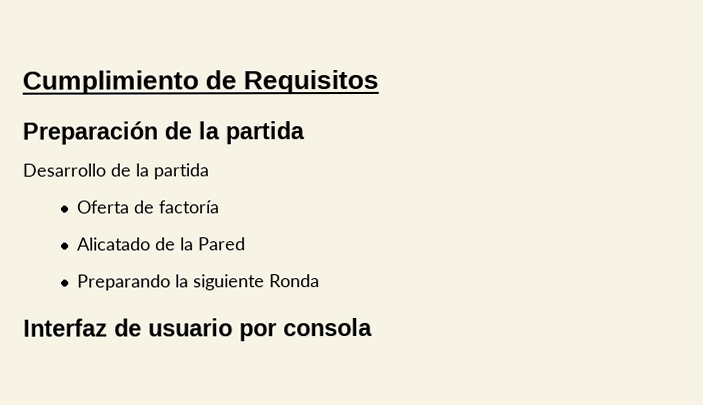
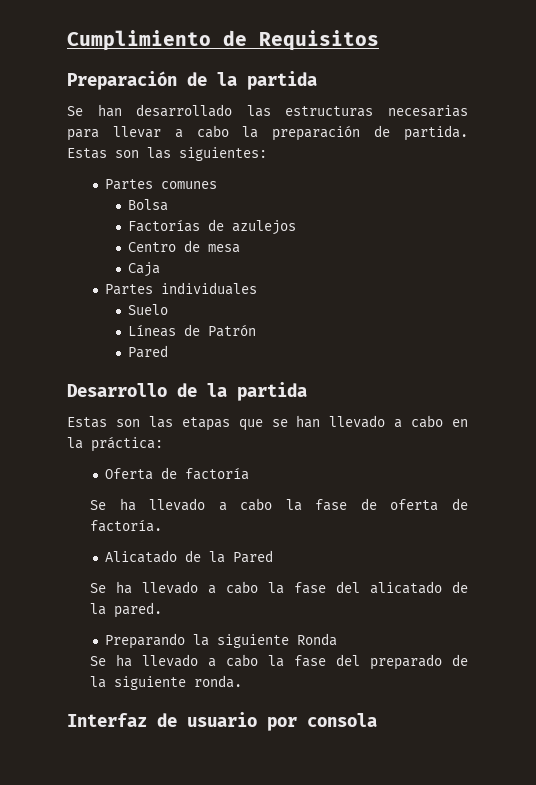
[22,163,209,180] [76,200,221,214] [77,237,247,251] [77,274,321,291] Desarrollo de la partida // Oferta de factoría // Alicatado de la Pared // Preparando la siguiente Ronda -> [67,104,468,117] [67,125,468,141] [67,147,267,161] [105,179,218,190] [128,199,169,211] [128,219,297,235] [128,240,241,253] [128,262,161,277] [105,282,258,295] [128,304,169,315] [128,324,257,337] [128,345,169,358] [67,382,307,401] [67,415,468,431] [67,436,163,452] [105,467,250,480] [90,498,468,511] [90,519,163,532] [105,550,274,563] [90,581,469,594] [90,602,163,618] [105,633,338,649] [90,654,469,670] [90,675,243,690] Se han desarrollado las estructuras necesarias para llevar a cabo la preparación de partida. Estas son las siguientes: // Partes comunes // Bolsa // Factorías de azulejos // Centro de mesa // Caja // Partes individuales // Suelo // Líneas de Patrón // Pared // Desarrollo de la partida // Estas son las etapas que se han llevado a cabo en la práctica: // Oferta de factoría // Se ha llevado a cabo la fase de oferta de factoría. // Alicatado de la Pared // Se ha llevado a cabo la fase del alicatado de la pared. // Preparando la siguiente Ronda // Se ha llevado a cabo la fase del preparado de la siguiente ronda.

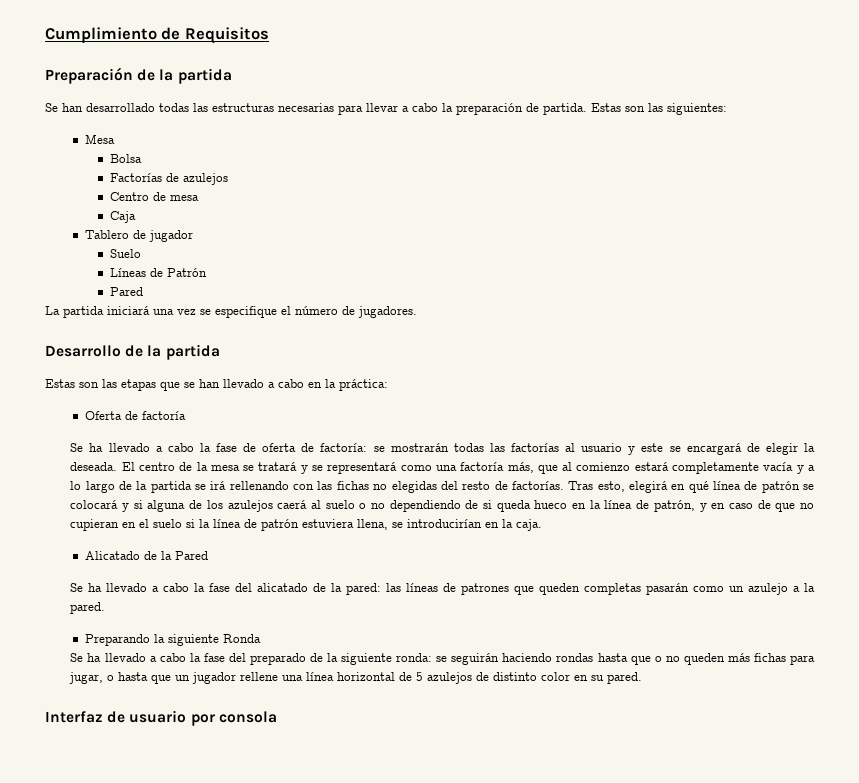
(233, 110) none -> [159,103,189,112] todas
[105,179,218,190] Partes comunes -> [84,134,115,144] Mesa
[105,282,258,295] Partes individuales -> [84,230,193,242] Tablero de jugador
(169, 351) none -> [45,306,417,318] // La partida iniciará una vez se especifique el número de jugadores.
[90,519,163,532] factoría. -> [320,443,816,455] [70,462,816,474] [70,481,815,493] [70,500,814,512] [70,519,543,531] factoría: se mostrarán todas las factorías al usuario y este se encargará de elegir la deseada. El centro de la mesa se tratará y se representará como una factoría más, que al comienzo estará completamente vacía y a lo largo de la partida se irá rellenando con las fichas no elegidas del resto de factorías. Tras esto, elegirá en qué línea de patrón se colocará y si alguna de los azulejos caerá al suelo o no dependiendo de si queda hueco en la línea de patrón, y en caso de que no cupieran en el suelo si la línea de patrón estuviera llena, se introducirían en la caja.
(107, 609) none -> [346,583,816,595] pared: las líneas de patrones que queden completas pasarán como un azulejo a la
[194,675,243,688] ronda. -> [396,653,816,665] [69,672,643,684] ronda: se seguirán haciendo rondas hasta que o no queden más fichas para jugar, o hasta que un jugador rellene una línea horizontal de 5 azulejos de distinto color en su pared.

